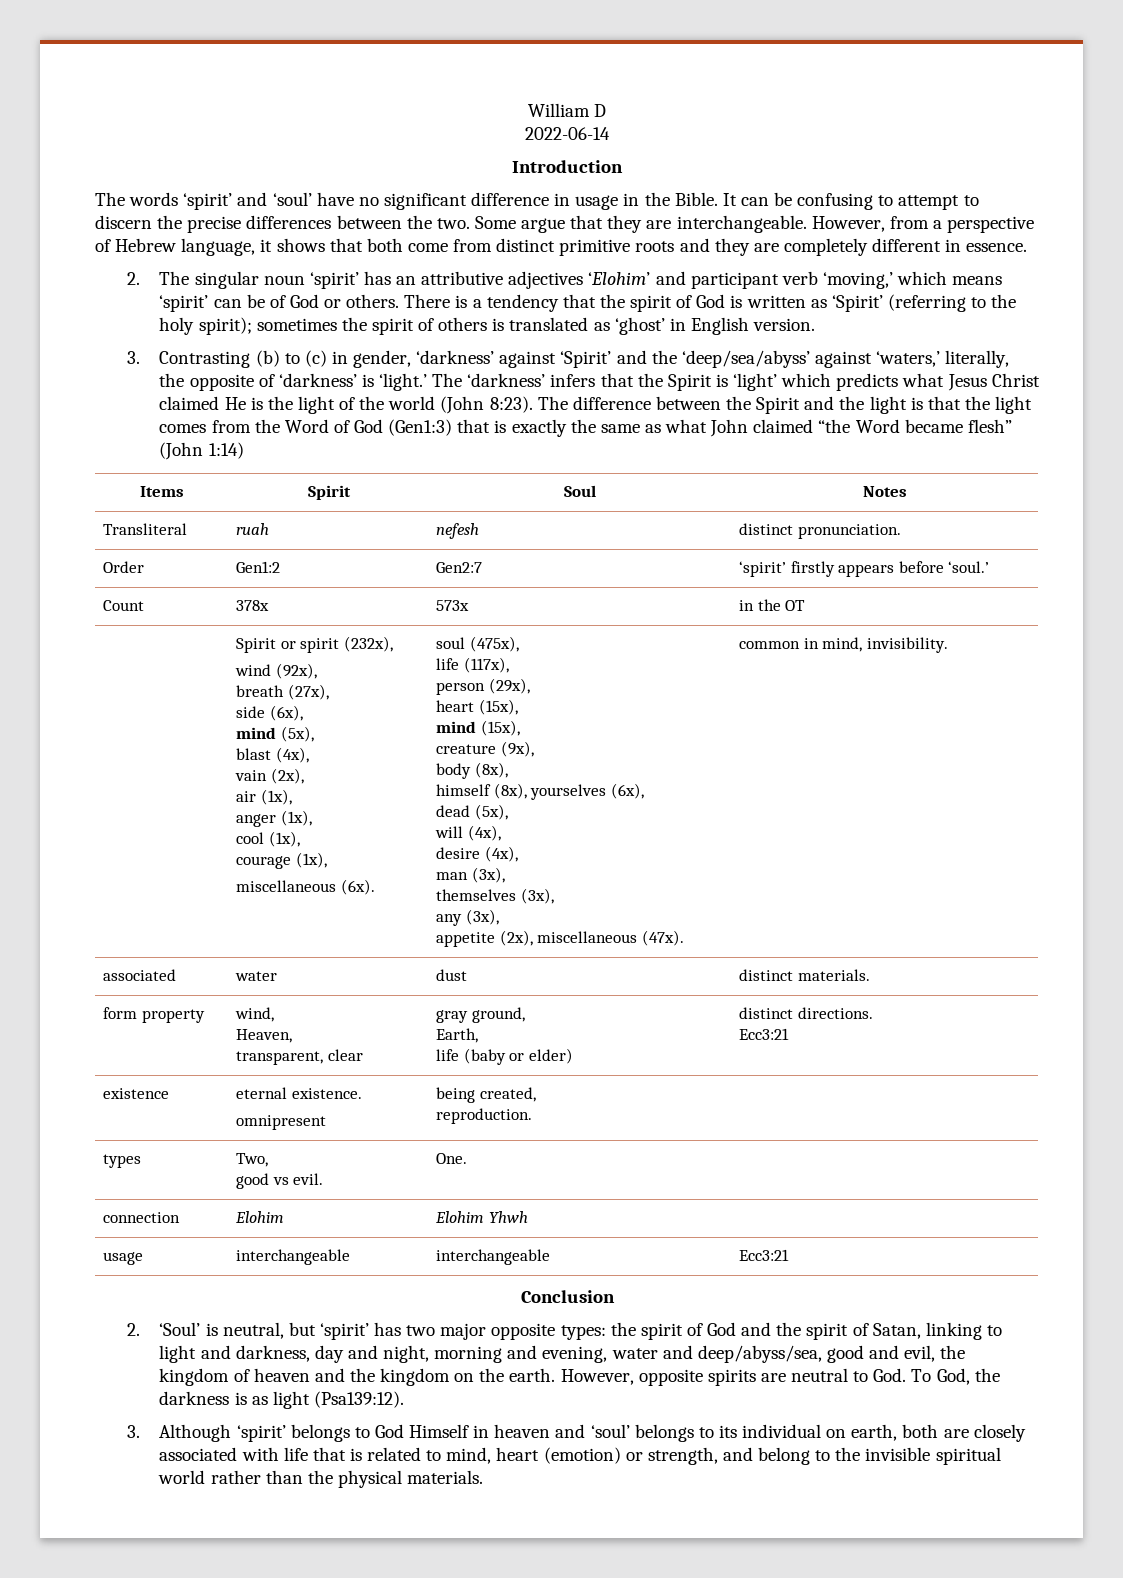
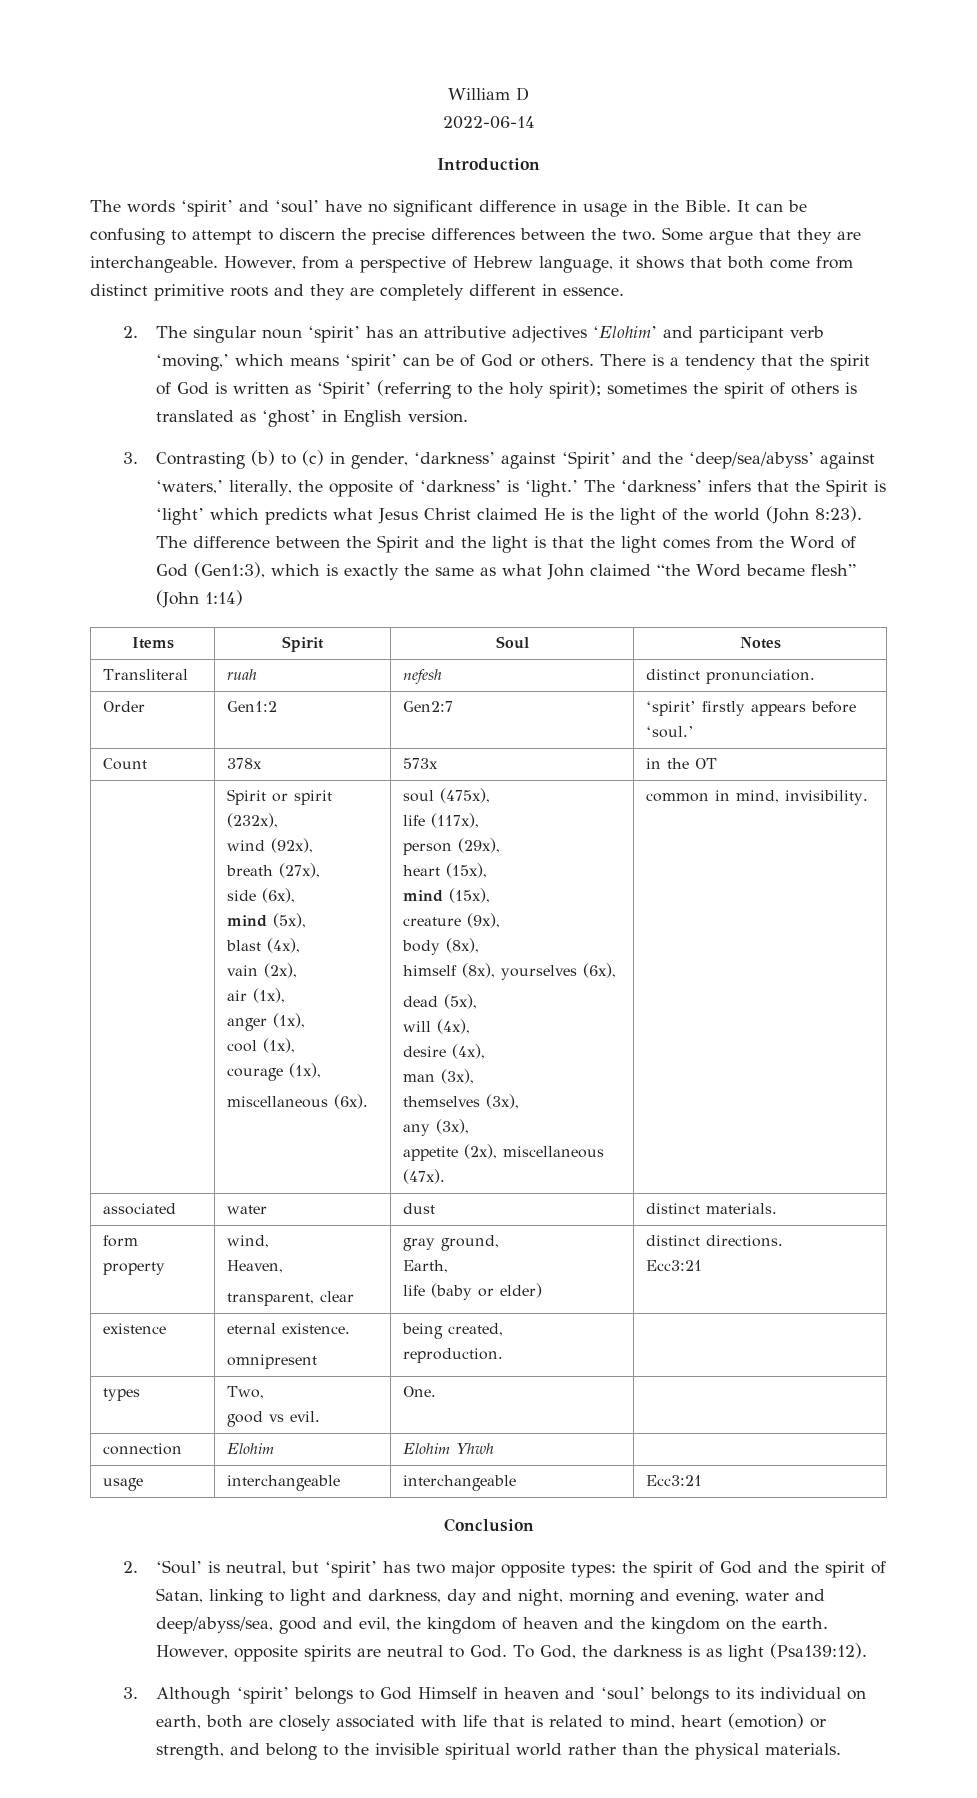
[388,419,491,436] (Gen1:3) that -> [193,562,320,578] (Gen1:3), which

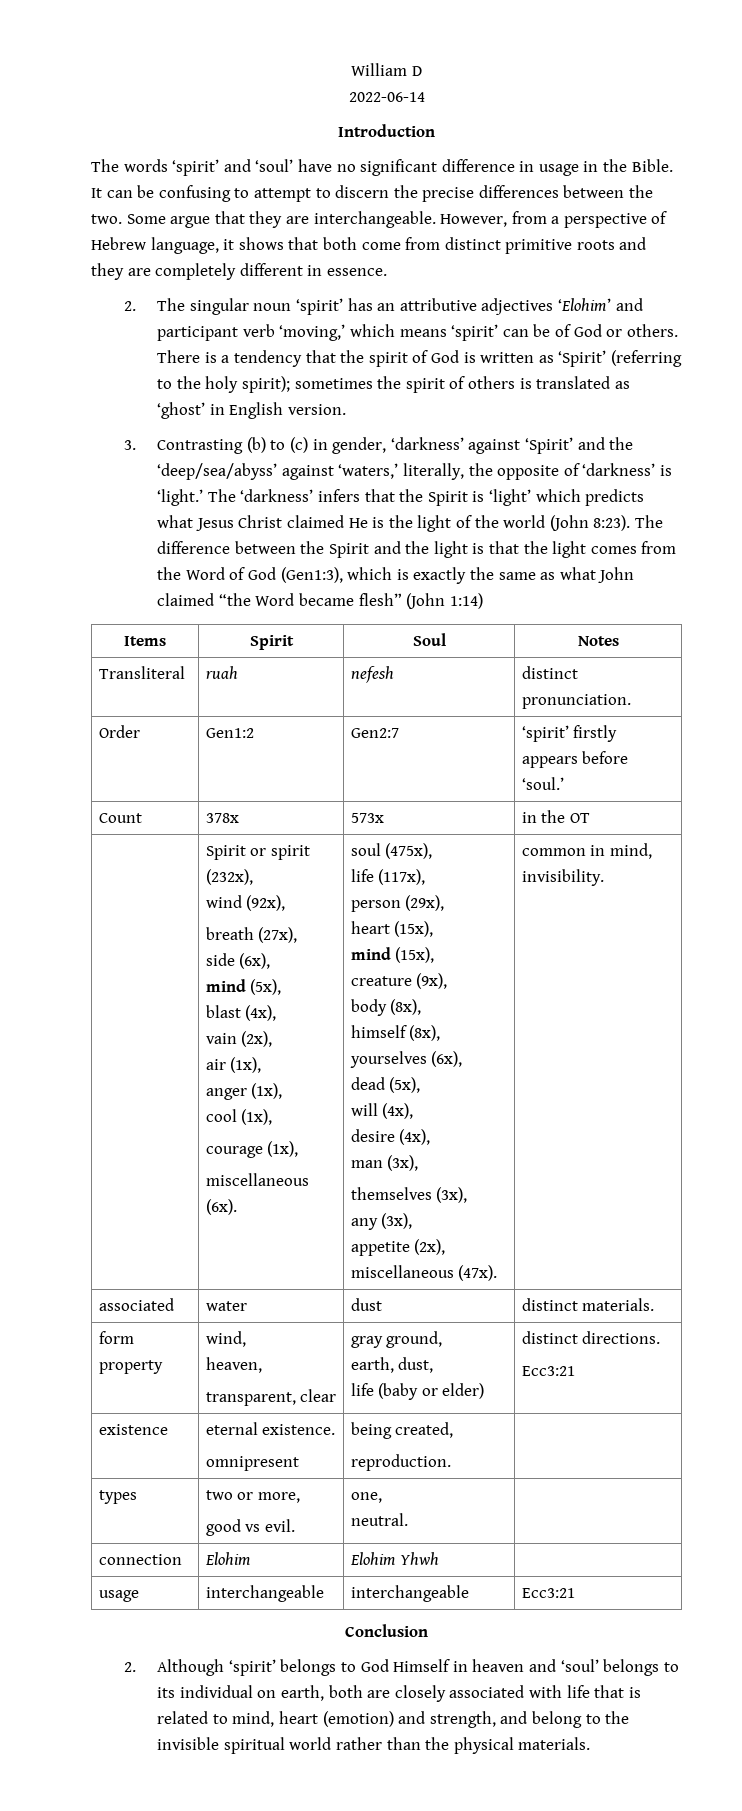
[226,1260,283,1273] Heaven, -> [205,1357,262,1373] heaven,
[402,1260,448,1273] Earth, -> [350,1357,434,1373] earth, dust,
[226,1386,264,1399] Two, -> [205,1490,300,1503] two or more,
[402,1386,436,1397] One. -> [350,1492,382,1503] [350,1513,408,1526] one, // neutral.
[155,1560,886,1578] [155,1588,825,1606] [155,1617,828,1634] [155,1643,867,1662] [122,1687,138,1699] ‘Soul’ is neutral, but ‘spirit’ has two major opposite types: the spirit of God and the spirit of Satan, linking to light and darkness, day and night, morning and evening, water and deep/abyss/sea, good and evil, the kingdom of heaven and the kingdom on the earth. However, opposite spirits are neutral to God. To God, the darkness is as light (Psa139:12). // 3. -> (137, 1667) none
[809,1718,826,1728] or -> [398,1711,426,1724] and

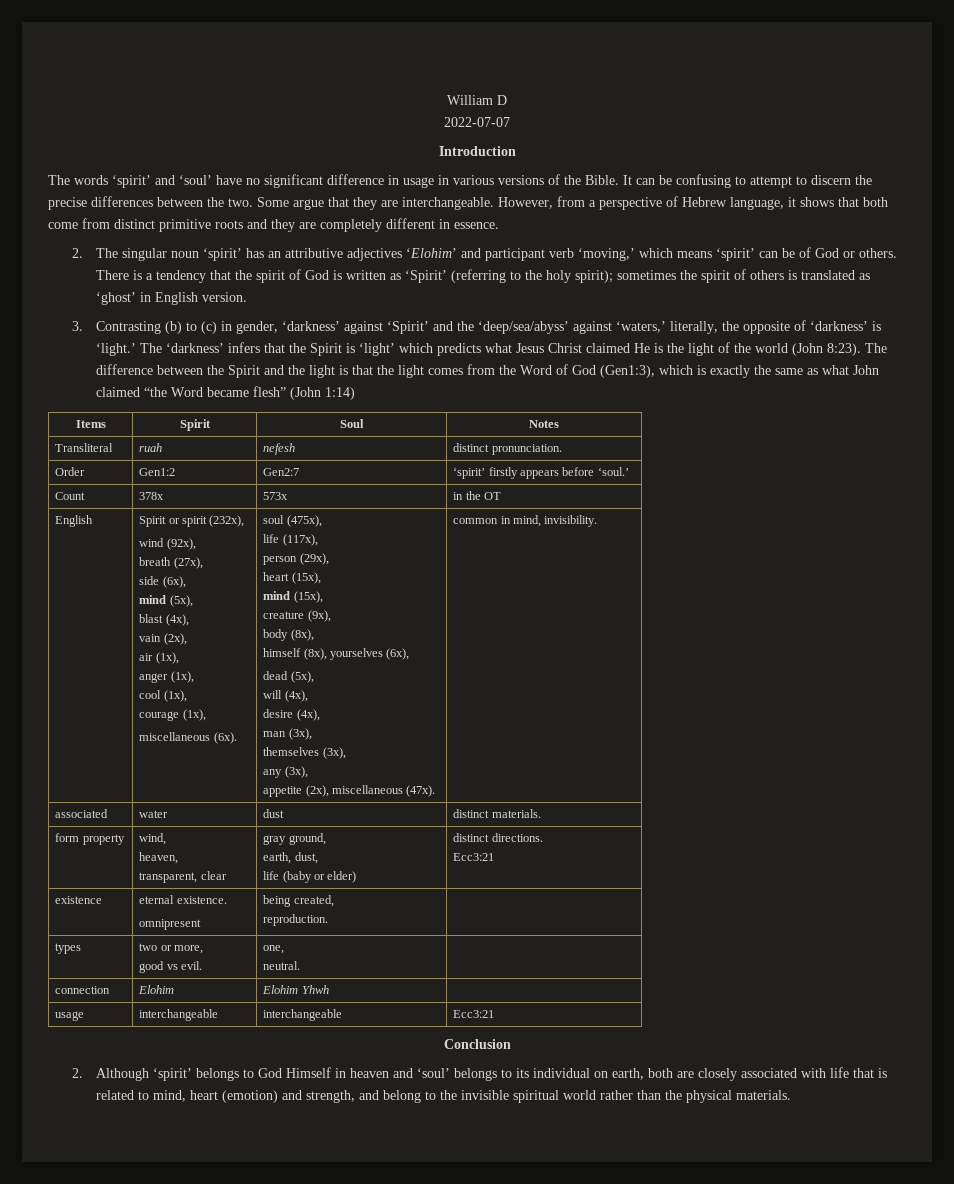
[348,92,425,102] 2022-06-14 -> [444,117,510,127] 2022-07-07
(599, 166) none -> [453,174,560,185] various versions of
(590, 818) none -> [55,515,94,527] English

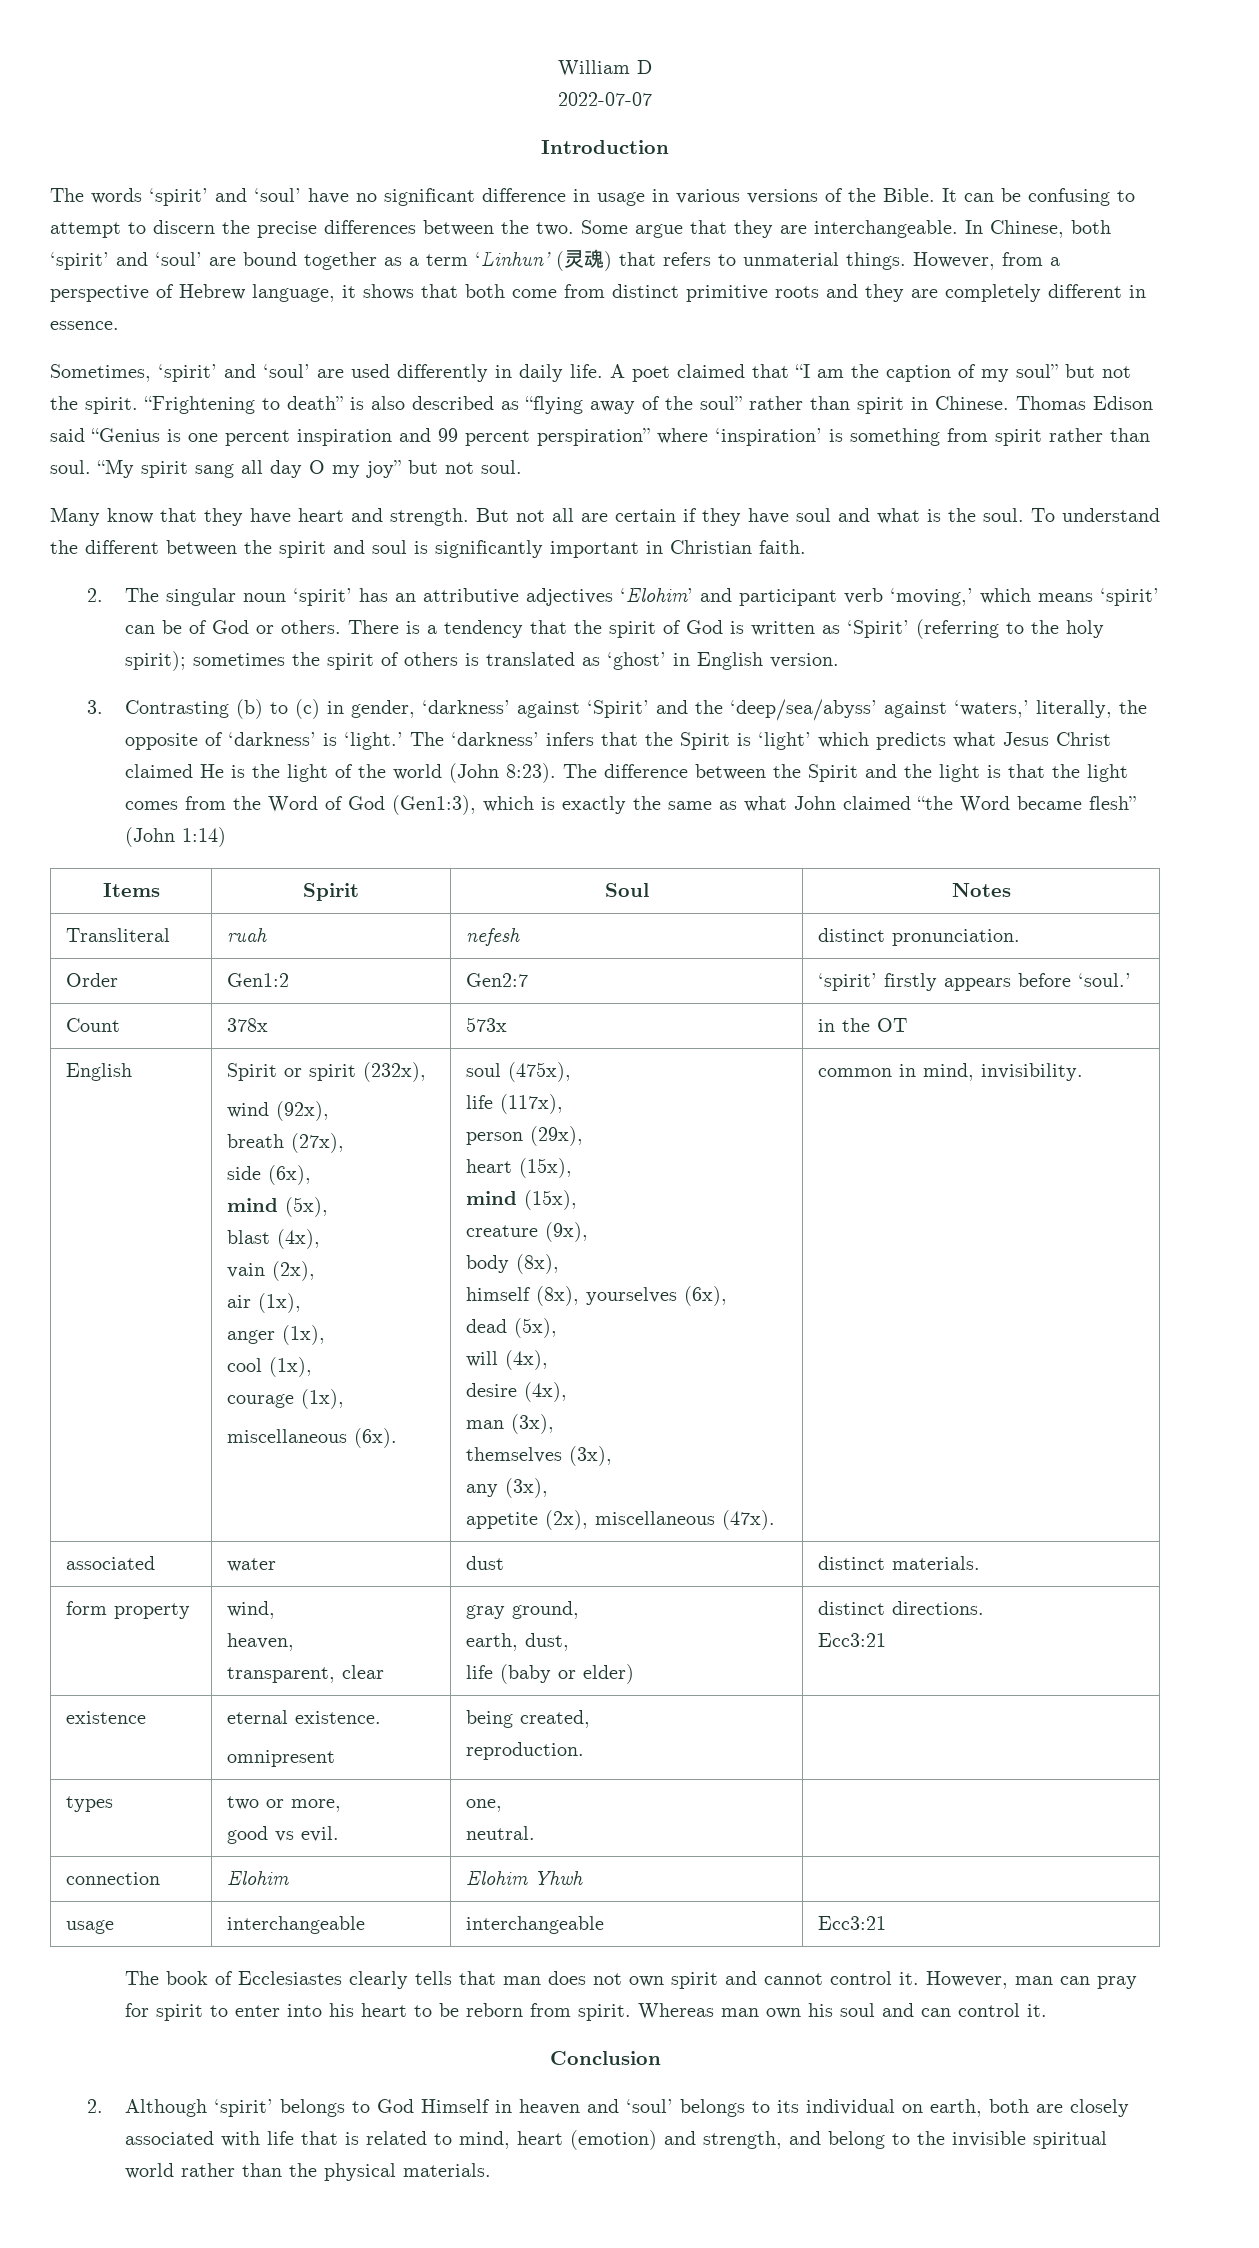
(494, 203) none -> [965,220,1111,238] [50,249,906,271] In Chinese, both ‘spirit’ and ‘soul’ are bound together as a term ‘Linhun’ (灵魂) that refers to unmaterial things.
(499, 225) none -> [50,364,1131,382] [50,396,1153,414] [50,428,1150,446] [50,459,522,478] [50,507,1160,526] [50,540,806,558] // Sometimes, ‘spirit’ and ‘soul’ are used differently in daily life. A poet claimed that “I am the caption of my soul” but not the spirit. “Frightening to death” is also described as “flying away of the soul” rather than spirit in Chinese. Thomas Edison said “Genius is one percent inspiration and 99 percent perspiration” where ‘inspiration’ is something from spirit rather than soul. “My spirit sang all day O my joy” but not soul. // Many know that they have heart and strength. But not all are certain if they have soul and what is the soul. To understand the different between the spirit and soul is significantly important in Christian faith.
(495, 1014) none -> [124,1971,1137,1989] [124,2003,1047,2021] // The book of Ecclesiastes clearly tells that man does not own spirit and cannot control it. However, man can pray for spirit to enter into his heart to be reborn from spirit. Whereas man own his soul and can control it.

